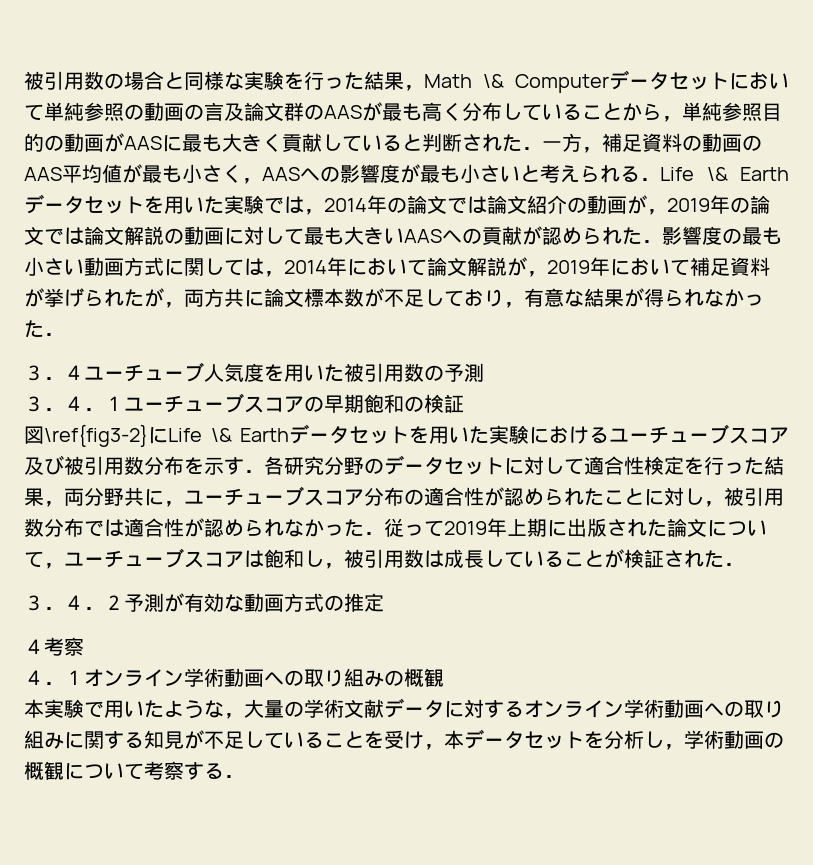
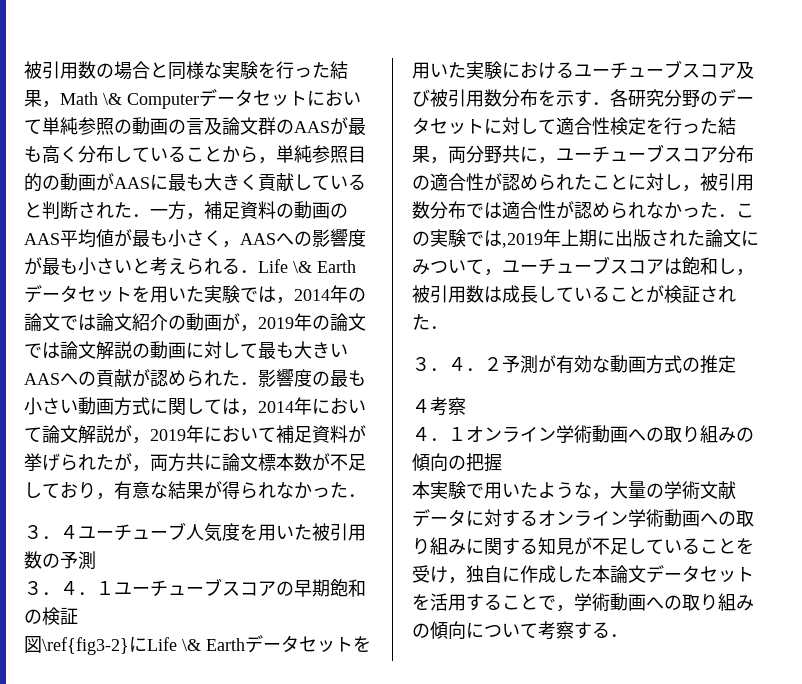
[384,518,487,537] 従って2019 -> [736,203,754,218] [412,229,543,248] この実験では,2019
(727, 528) none -> [412,259,430,275] み
[404,668,444,687] 概観 -> [412,453,502,472] 傾向の把握
[444,729,784,750] [24,761,64,780] 本データセットを分析し，学術動画の概観 -> [466,565,754,583] [412,593,754,612] [412,621,466,639] 独自に作成した本論文データセットを活用することで，学術動画への取り組みの傾向

